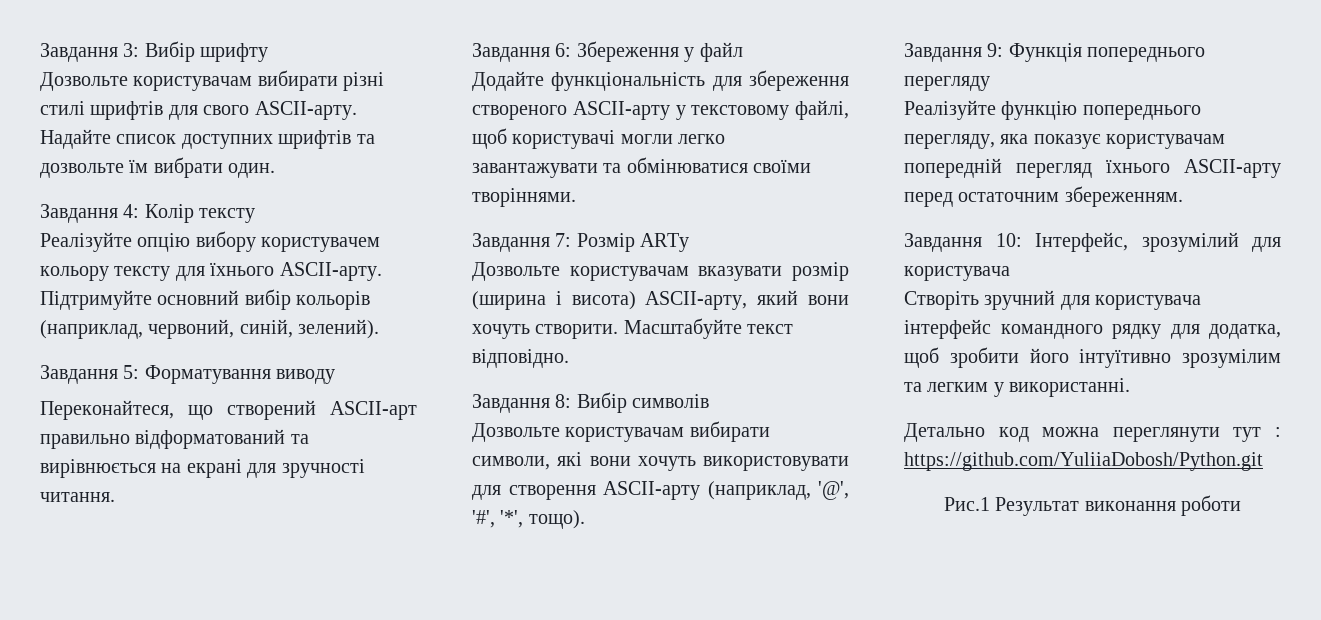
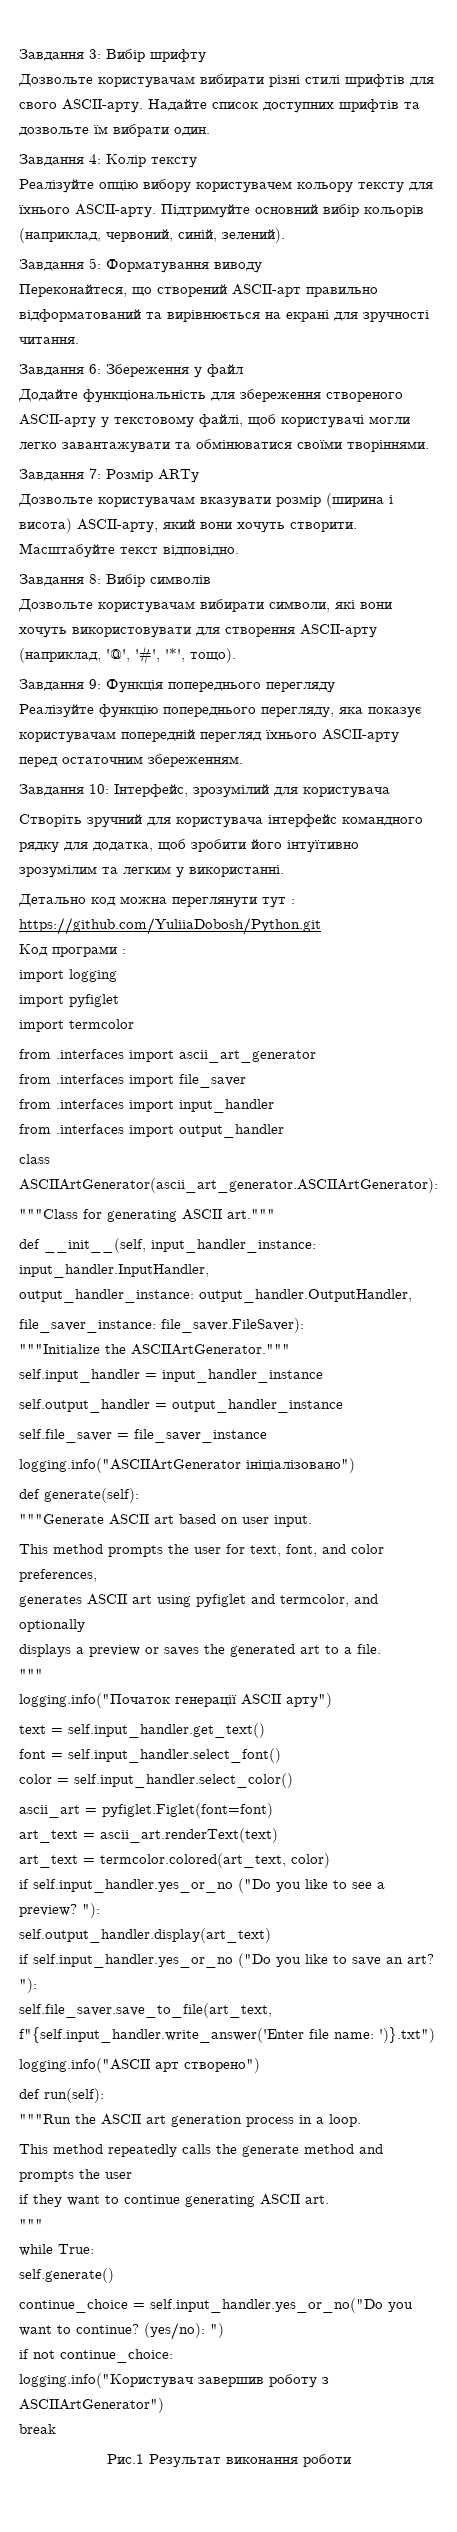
(1263, 461) none -> [19,944,126,957] [19,969,117,982] [19,994,119,1007] [19,1019,134,1032] [19,1049,316,1063] [19,1074,246,1088] [19,1099,274,1113] [19,1124,284,1138] [19,1154,50,1164] [19,1178,438,1193] [19,1209,275,1222] [19,1238,316,1253] [19,1264,209,1278] [19,1289,412,1303] [19,1318,304,1333] [19,1344,290,1355] [19,1369,323,1383] [19,1399,343,1413] [19,1429,267,1443] [19,1458,355,1473] [19,1488,139,1503] [19,1514,312,1527] [19,1544,384,1557] [19,1569,97,1582] [19,1594,378,1607] [19,1619,85,1632] [19,1644,381,1657] [19,1669,43,1679] [19,1693,332,1708] [19,1723,265,1738] [19,1748,281,1763] [19,1773,293,1788] [19,1803,273,1818] [19,1828,278,1843] [19,1853,330,1868] [19,1878,385,1893] [19,1903,100,1918] [19,1928,271,1943] [19,1953,434,1968] [19,1978,37,1993] [19,2003,272,2018] [19,2027,435,2043] [19,2058,260,2073] [19,2088,104,2103] [19,2114,361,2127] [19,2144,383,2157] [19,2169,132,2182] [19,2194,329,2207] [19,2219,43,2229] [19,2244,94,2256] [19,2268,114,2283] [19,2298,413,2313] [19,2322,224,2340] [19,2349,173,2363] [19,2373,329,2388] [19,2398,164,2413] [19,2424,56,2434] // Код програми : // import logging // import pyfiglet // import termcolor // from .interfaces import ascii_art_generator // from .interfaces import file_saver // from .interfaces import input_handler // from .interfaces import output_handler // class ASCIIArtGenerator(ascii_art_generator.ASCIIArtGenerator): // """Class for generating ASCII art.""" // def __init__(self, input_handler_instance: input_handler.InputHandler, // output_handler_instance: output_handler.OutputHandler, // file_saver_instance: file_saver.FileSaver): // """Initialize the ASCIIArtGenerator.""" // self.input_handler = input_handler_instance // self.output_handler = output_handler_instance // self.file_saver = file_saver_instance // logging.info("ASCIIArtGenerator ініціалізовано") // def generate(self): // """Generate ASCII art based on user input. // This method prompts the user for text, font, and color preferences, // generates ASCII art using pyfiglet and termcolor, and optionally // displays a preview or saves the generated art to a file. // """ // logging.info("Початок генерації ASCII арту") // text = self.input_handler.get_text() // font = self.input_handler.select_font() // color = self.input_handler.select_color() // ascii_art = pyfiglet.Figlet(font=font) // art_text = ascii_art.renderText(text) // art_text = termcolor.colored(art_text, color) // if self.input_handler.yes_or_no ("Do you like to see a preview? "): // self.output_handler.display(art_text) // if self.input_handler.yes_or_no ("Do you like to save an art? "): // self.file_saver.save_to_file(art_text, f"{self.input_handler.write_answer('Enter file name: ')}.txt") // logging.info("ASCII арт створено") // def run(self): // """Run the ASCII art generation process in a loop. // This method repeatedly calls the generate method and prompts the user // if they want to continue generating ASCII art. // """ // while True: // self.generate() // continue_choice = self.input_handler.yes_or_no("Do you want to continue? (yes/no): ") // if not continue_choice: // logging.info("Користувач завершив роботу з ASCIIArtGenerator") // break

